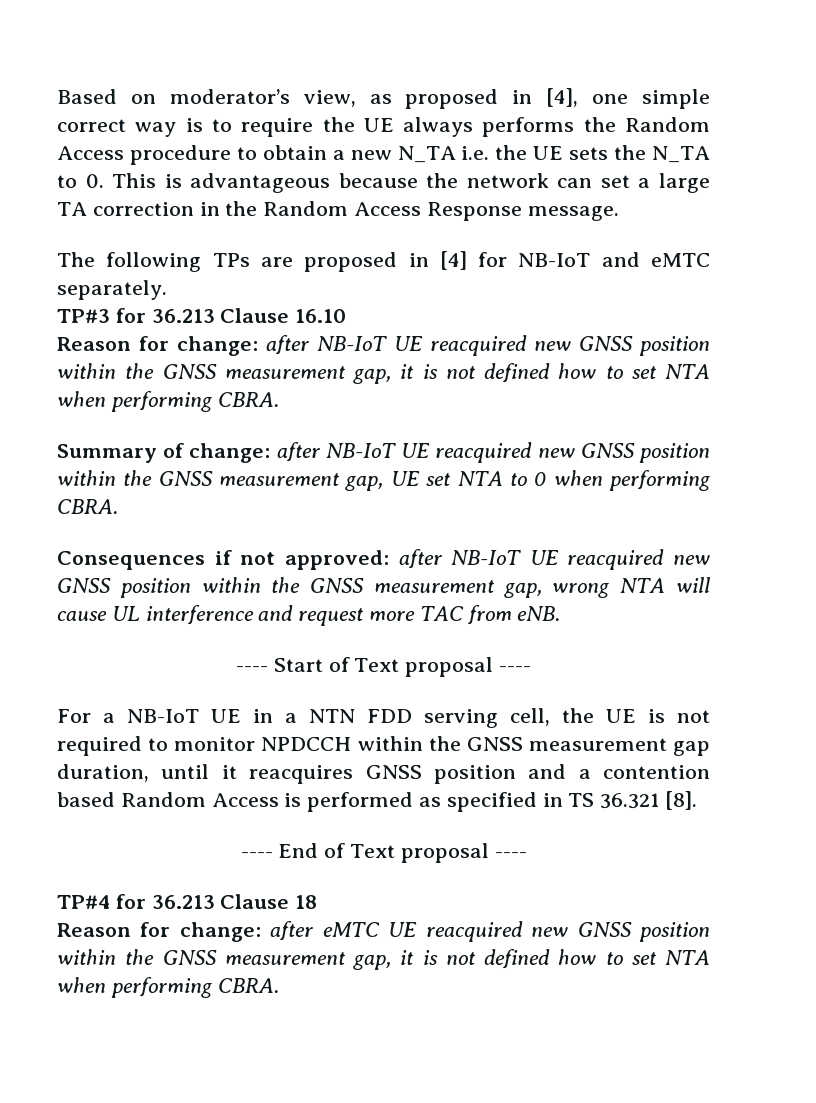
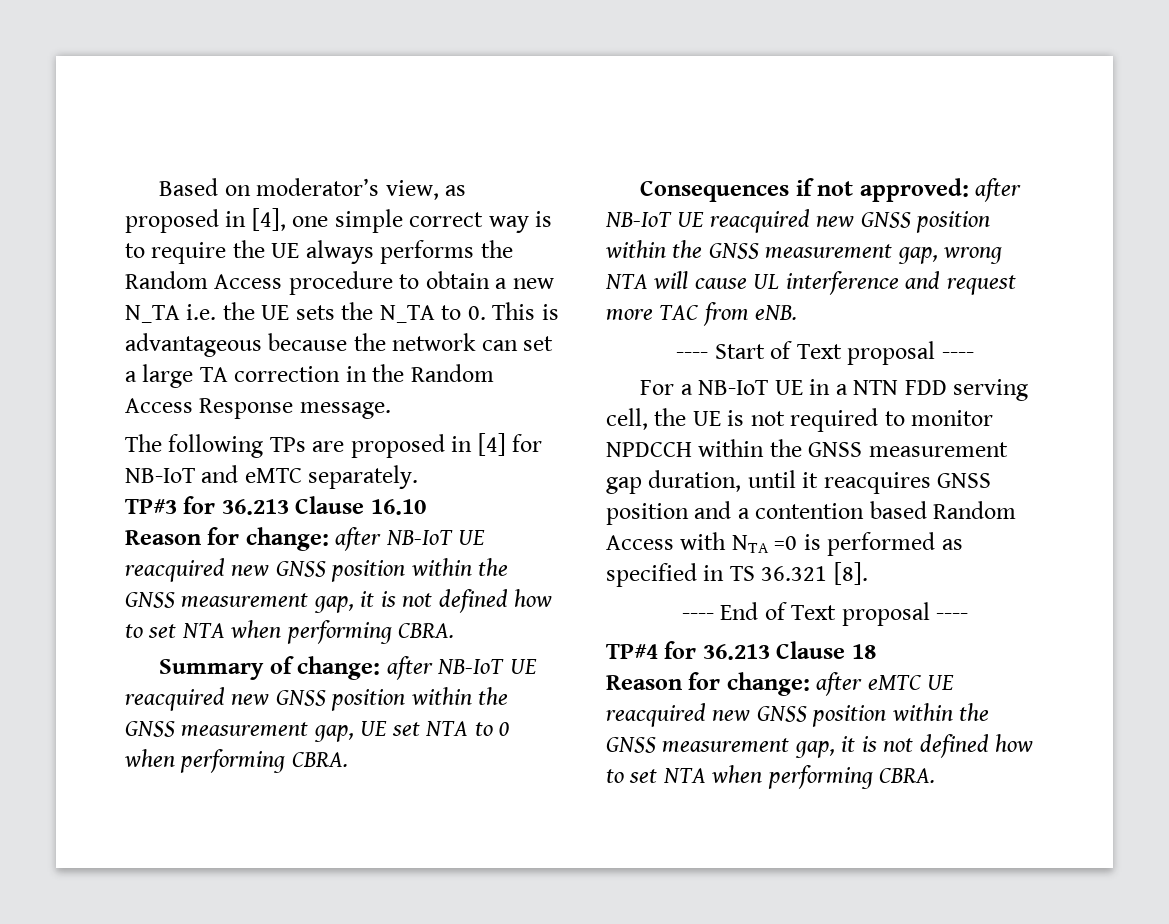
(279, 800) none -> [680,532,798,553] with NTA =0

